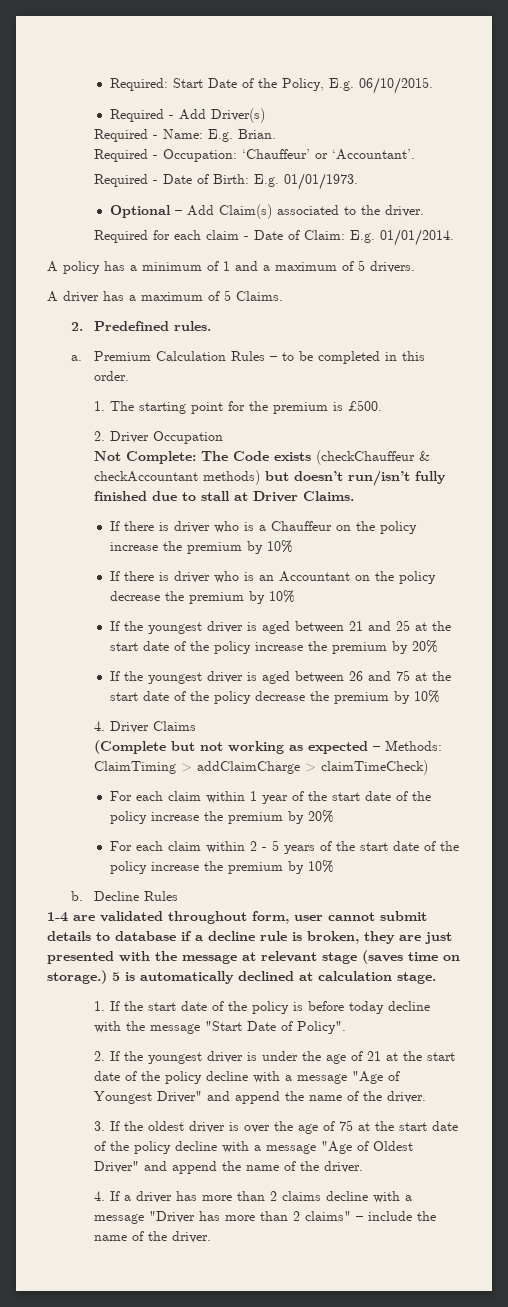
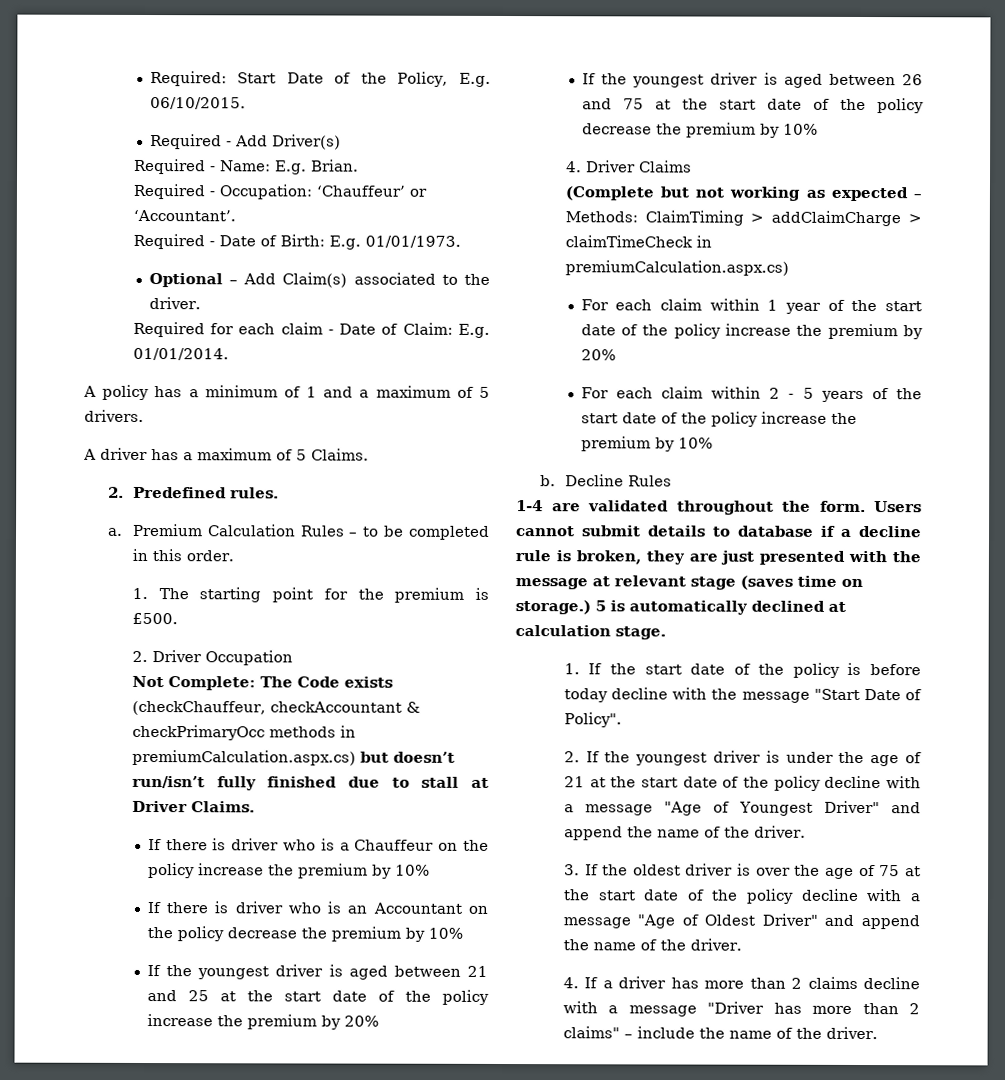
[316,450,431,465] [94,470,261,485] (checkChauffeur & checkAccountant methods) -> [131,700,420,716] [131,724,356,741] [131,749,356,766] (checkChauffeur, checkAccountant & checkPrimaryOcc methods in premiumCalculation.aspx.cs)
[321,760,429,775] claimTimeCheck) -> [564,235,712,248] [564,260,789,276] claimTimeCheck in premiumCalculation.aspx.cs)
[252,911,323,924] form, user -> [782,500,922,513] the form. Users

